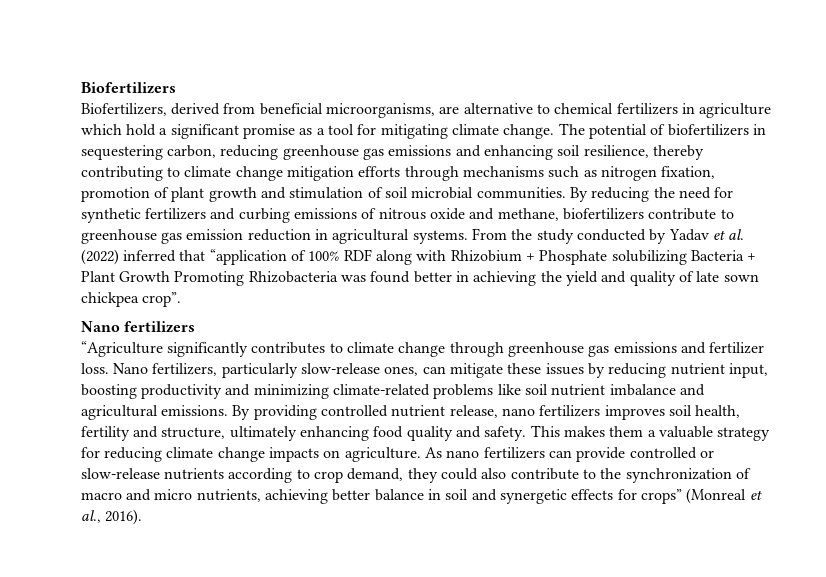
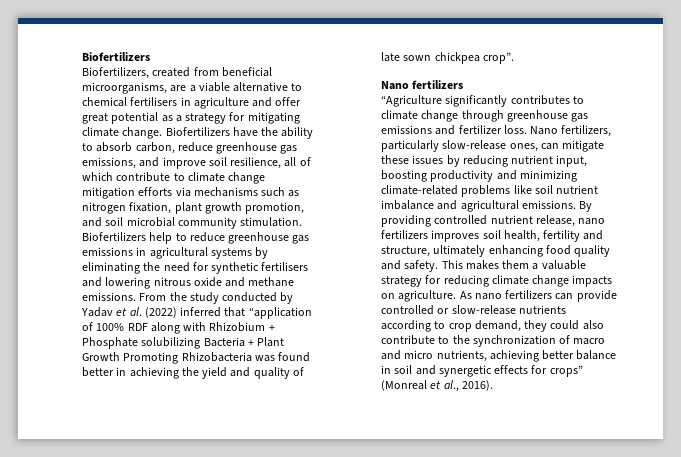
[171,103,221,115] derived -> [152,67,191,77] created
(460, 110) none -> [189,82,230,92] a viable
[616,103,678,115] fertilizers -> [130,97,178,106] fertilisers
[80,124,296,139] which hold a significant promise -> [252,97,302,107] [82,112,159,124] and offer great potential
[328,124,355,135] tool -> [185,113,227,124] strategy
[558,123,766,139] [80,145,704,160] [80,166,163,181] The potential of biofertilizers in sequestering carbon, reducing greenhouse gas emissions and enhancing soil resilience, thereby contributing -> [165,127,314,139] [82,142,298,154] [82,157,311,169] [82,172,171,182] Biofertilizers have the ability to absorb carbon, reduce greenhouse gas emissions, and improve soil resilience, all of which contribute
[404,166,459,181] through -> [175,187,191,197] via
[80,187,734,202] [80,208,734,223] [80,229,468,244] promotion of plant growth and stimulation of soil microbial communities. By reducing the need for synthetic fertilizers and curbing emissions of nitrous oxide and methane, biofertilizers contribute to greenhouse gas emission reduction in agricultural systems. -> [174,202,305,214] [82,217,303,229] [82,232,310,244] [82,247,269,259] [82,262,309,274] [82,277,295,289] [82,292,137,301] plant growth promotion, and soil microbial community stimulation. Biofertilizers help to reduce greenhouse gas emissions in agricultural systems by eliminating the need for synthetic fertilisers and lowering nitrous oxide and methane emissions.

